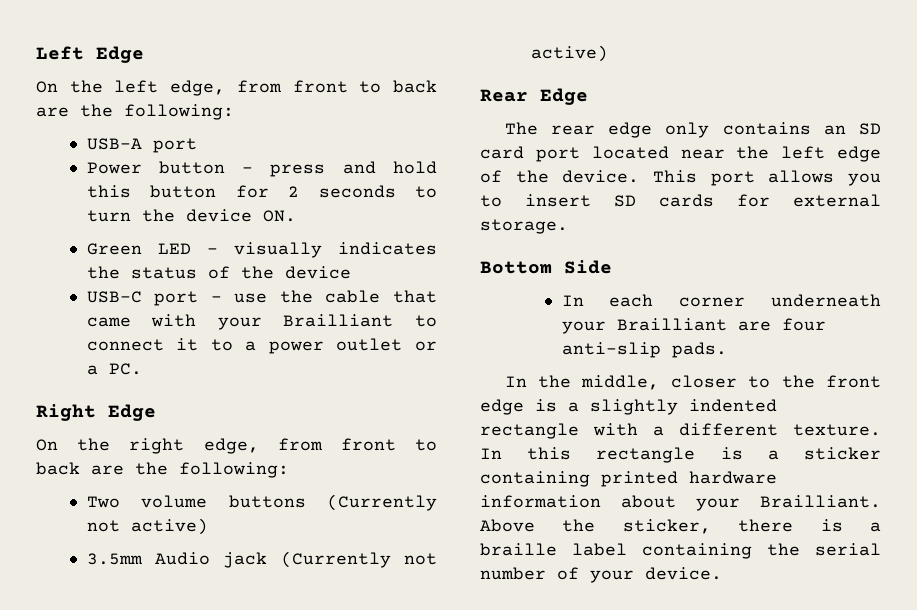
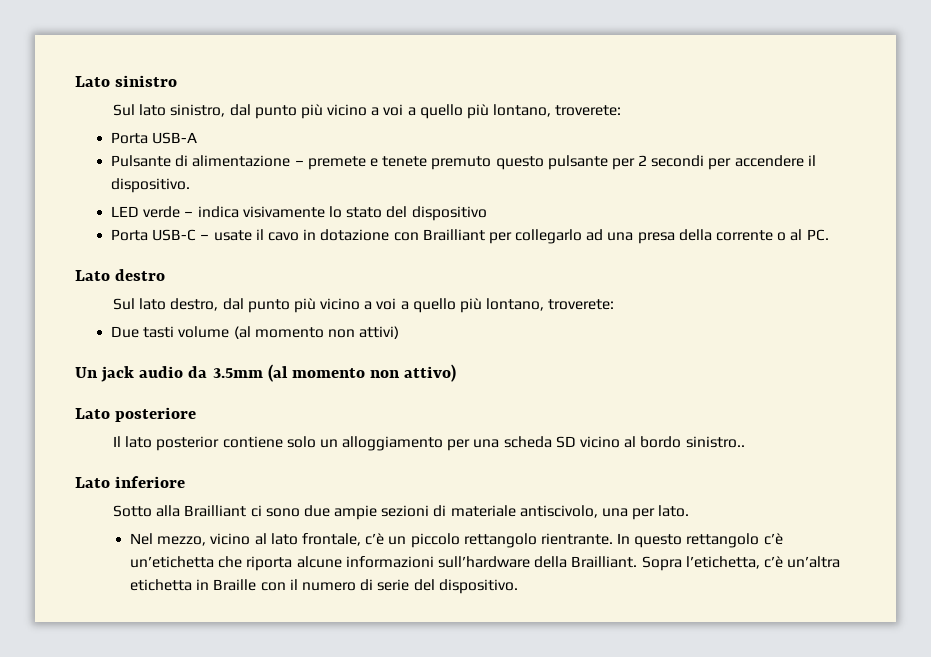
[36,46,144,63] [36,80,437,96] [36,104,234,120] [86,138,197,153] [86,161,437,177] [86,185,437,198] [86,209,296,222] [86,242,437,258] [86,266,351,279] [86,290,437,306] [86,314,437,330] [86,338,437,354] [86,363,142,375] [36,404,156,421] [36,438,437,454] [36,462,289,478] [86,494,437,511] [86,518,208,535] [86,551,437,568] [530,45,608,62] [480,88,588,105] [504,122,881,138] [480,146,881,162] [480,170,881,186] [480,194,881,207] [480,219,568,234] [480,260,612,274] [561,294,881,307] [561,318,826,334] [561,342,727,358] [504,375,881,390] [480,399,777,415] [480,423,881,439] [480,447,881,463] [480,471,777,487] [480,495,881,511] [480,519,881,534] [480,543,881,559] [480,567,722,583] Left Edge // On the left edge, from front to back are the following: // USB-A port // Power button – press and hold this button for 2 seconds to turn the device ON. // Green LED – visually indicates the status of the device // USB-C port – use the cable that came with your Brailliant to connect it to a power outlet or a PC. // Right Edge // On the right edge, from front to back are the following: // Two volume buttons (Currently not active) // 3.5mm Audio jack (Currently not active) // Rear Edge // The rear edge only contains an SD card port located near the left edge of the device. This port allows you to insert SD cards for external storage. // Bottom Side // In each corner underneath your Brailliant are four anti-slip pads. // In the middle, closer to the front edge is a slightly indented rectangle with a different texture. In this rectangle is a sticker containing printed hardware information about your Brailliant. Above the sticker, there is a braille label containing the serial number of your device. -> [75,75,178,87] [112,104,622,119] [111,132,198,144] [111,155,816,170] [111,178,191,193] [111,206,487,221] [111,229,829,244] [75,269,166,281] [112,298,615,313] [111,326,400,339] [75,364,457,382] [75,407,197,422] [112,436,745,451] [75,476,186,488] [112,505,690,520] [130,533,783,548] [130,556,841,571] [130,579,518,594] Lato sinistro // Sul lato sinistro, dal punto più vicino a voi a quello più lontano, troverete: // Porta USB-A // Pulsante di alimentazione – premete e tenete premuto questo pulsante per 2 secondi per accendere il dispositivo. // LED verde – indica visivamente lo stato del dispositivo // Porta USB-C – usate il cavo in dotazione con Brailliant per collegarlo ad una presa della corrente o al PC. // Lato destro // Sul lato destro, dal punto più vicino a voi a quello più lontano, troverete: // Due tasti volume (al momento non attivi) // Un jack audio da 3.5mm (al momento non attivo) // Lato posteriore // Il lato posterior contiene solo un alloggiamento per una scheda SD vicino al bordo sinistro.. // Lato inferiore // Sotto alla Brailliant ci sono due ampie sezioni di materiale antiscivolo, una per lato. // Nel mezzo, vicino al lato frontale, c’è un piccolo rettangolo rientrante. In questo rettangolo c’è un’etichetta che riporta alcune informazioni sull’hardware della Brailliant. Sopra l’etichetta, c’è un’altra etichetta in Braille con il numero di serie del dispositivo.

